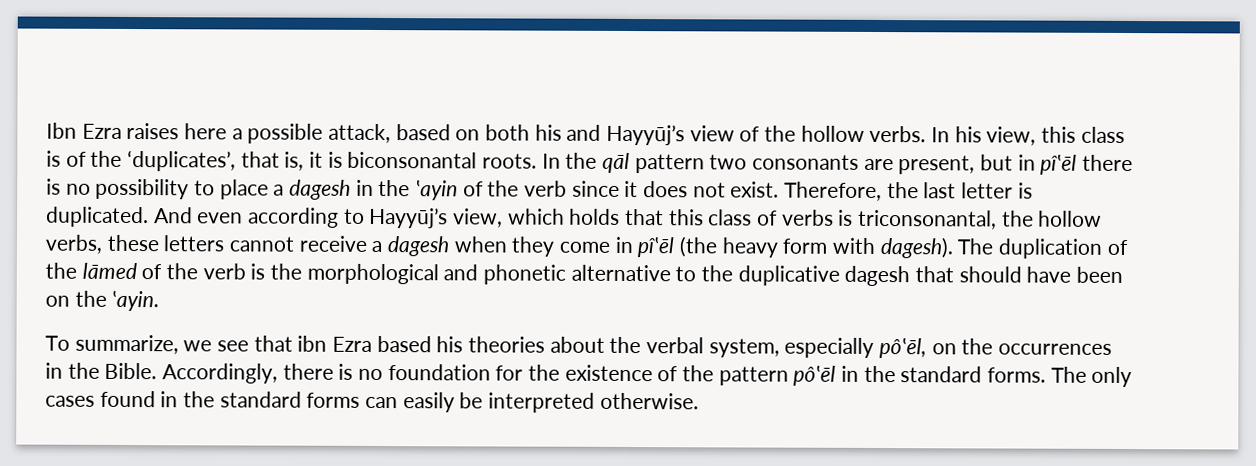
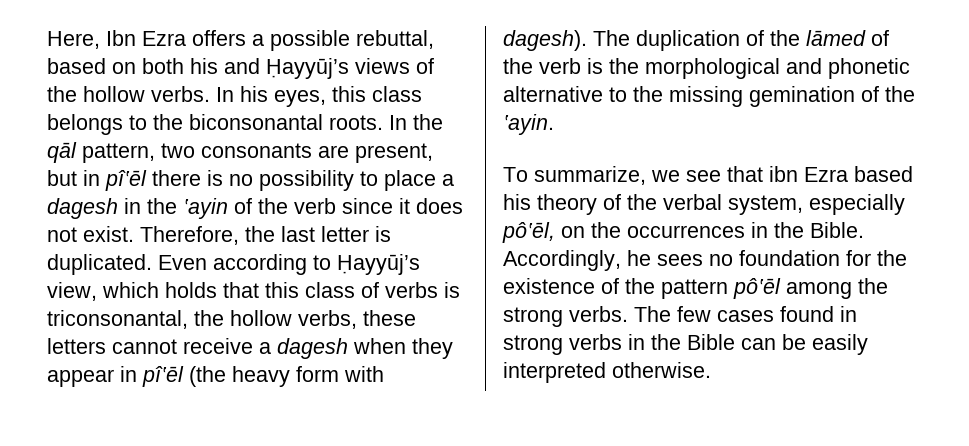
(46, 130) none -> [47,31,100,49] Here,
[126,122,228,140] raises here -> [192,30,246,46] offers
[328,123,392,144] attack, -> [356,30,434,49] rebuttal,
[606,124,735,146] Hayyūj’s view -> [266,58,410,79] Ḥayyūj’s views
[986,126,1125,146] [46,149,343,172] view, this class is of the ‘duplicates’, that is, it is -> [274,86,422,107] [47,114,183,135] eyes, this class belongs to the
[634,154,705,174] pattern -> [82,143,155,163] pattern,
[153,207,244,224] And even -> [158,255,207,270] Even
[369,207,449,229] Hayyūj’s -> [337,254,420,275] Ḥayyūj’s
[559,241,611,253] come -> [47,369,114,387] appear
[737,265,1124,287] [45,295,70,307] duplicative dagesh that should have been on -> [669,86,879,107] missing gemination of
[468,336,605,353] theories about -> [537,194,621,215] theory of
[282,363,354,380] there is -> [627,250,703,266] he sees
[841,365,1133,388] [45,390,484,413] in the standard forms. The only cases found in the standard forms can easily be -> [786,278,888,299] [503,306,857,327] [503,334,868,355] among the strong verbs. The few cases found in strong verbs in the Bible can be easily

